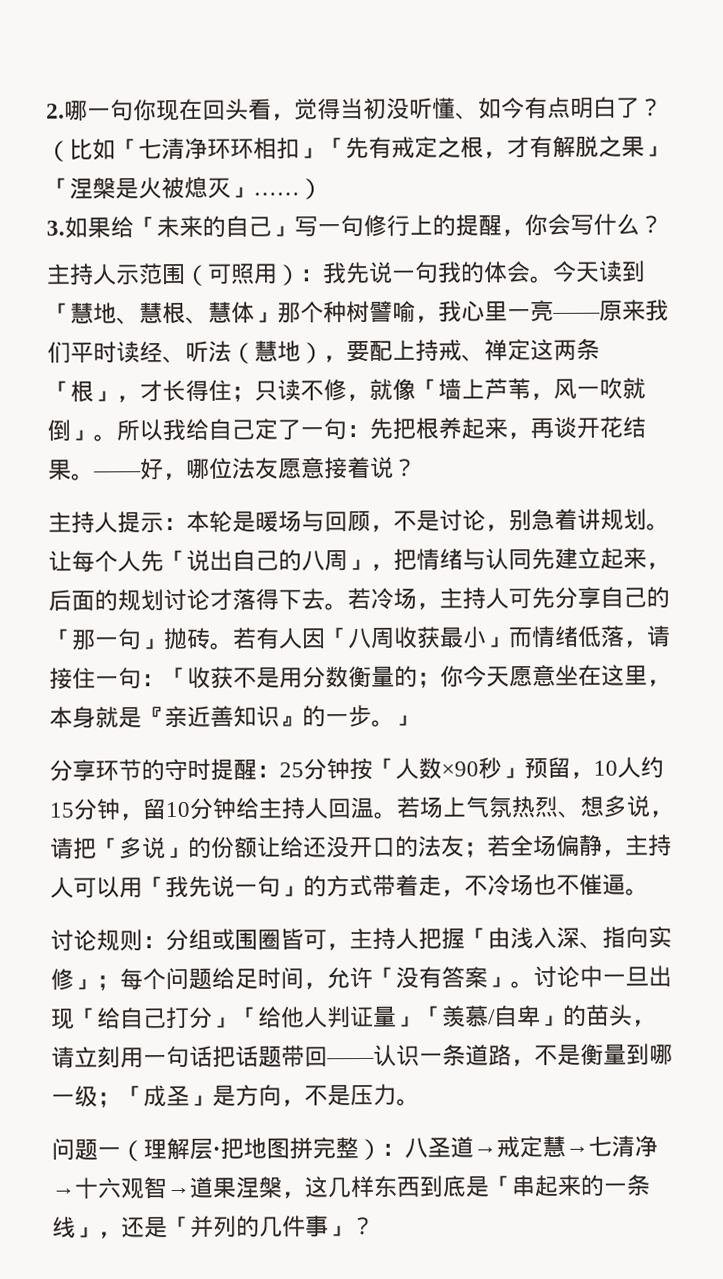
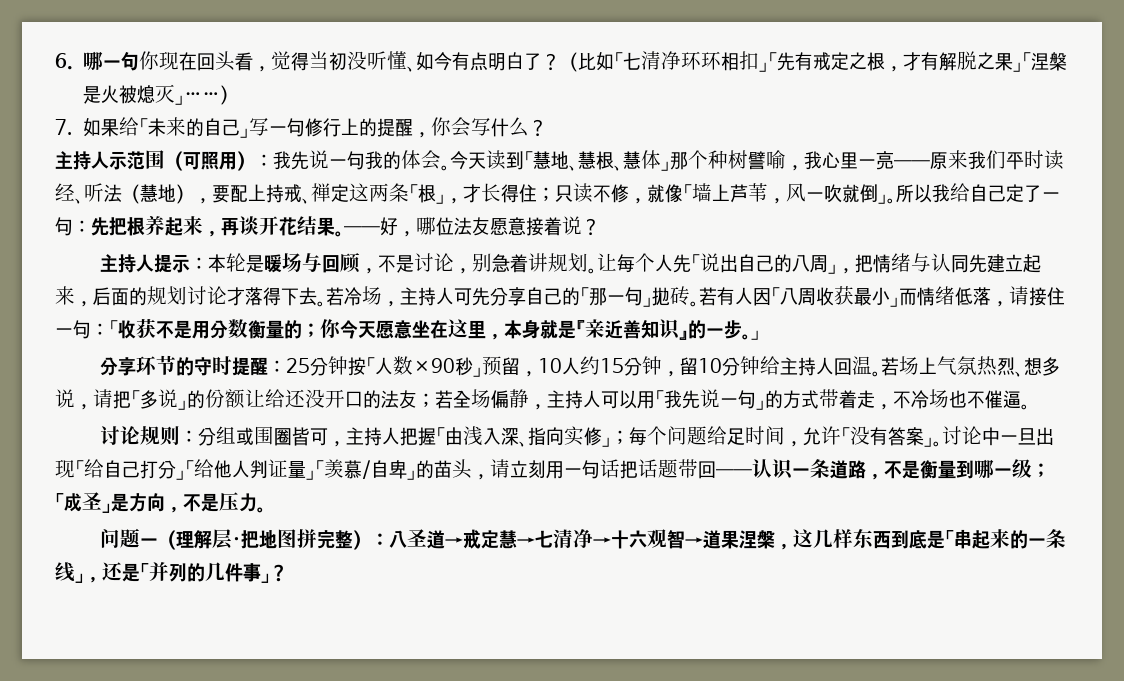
[46,103,65,119] 2. -> [55,53,73,70] 6.
[46,220,65,236] 3. -> [55,119,73,135] 7.

